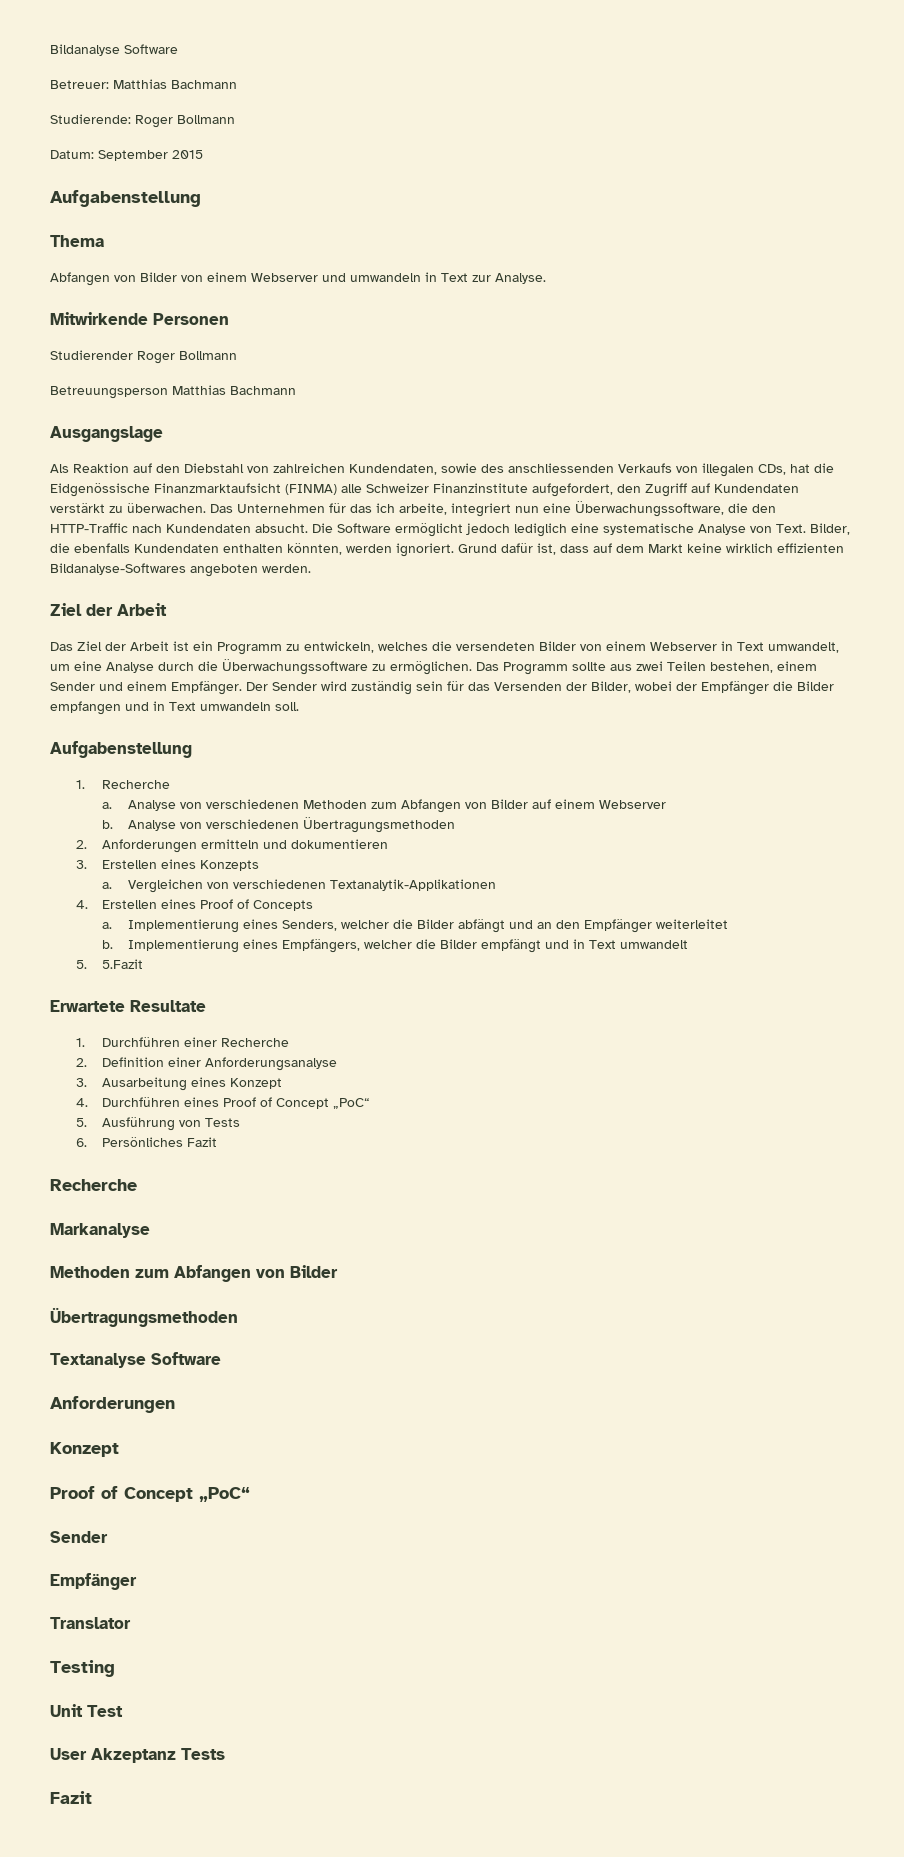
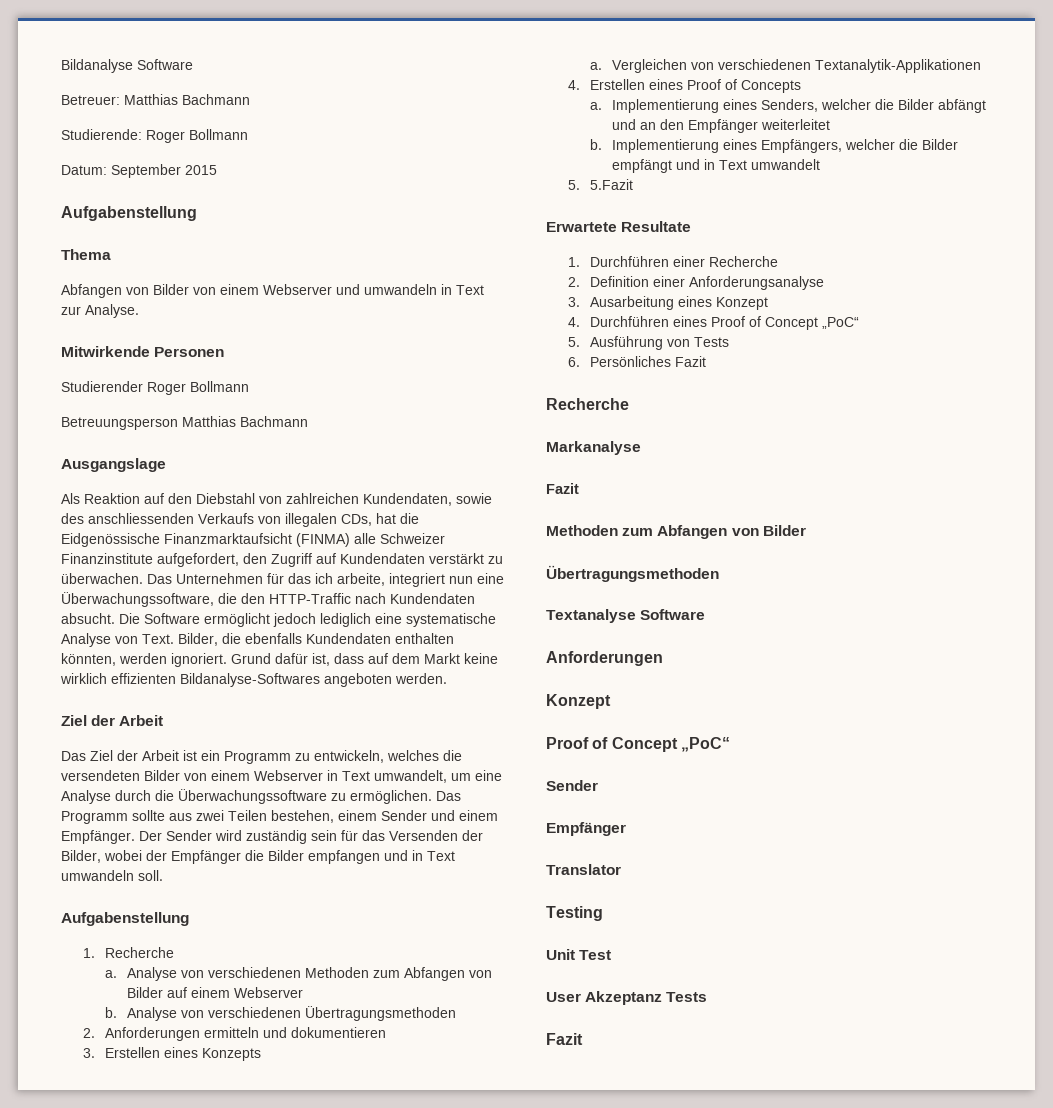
(150, 1230) none -> [546,483,579,494] // Fazit

